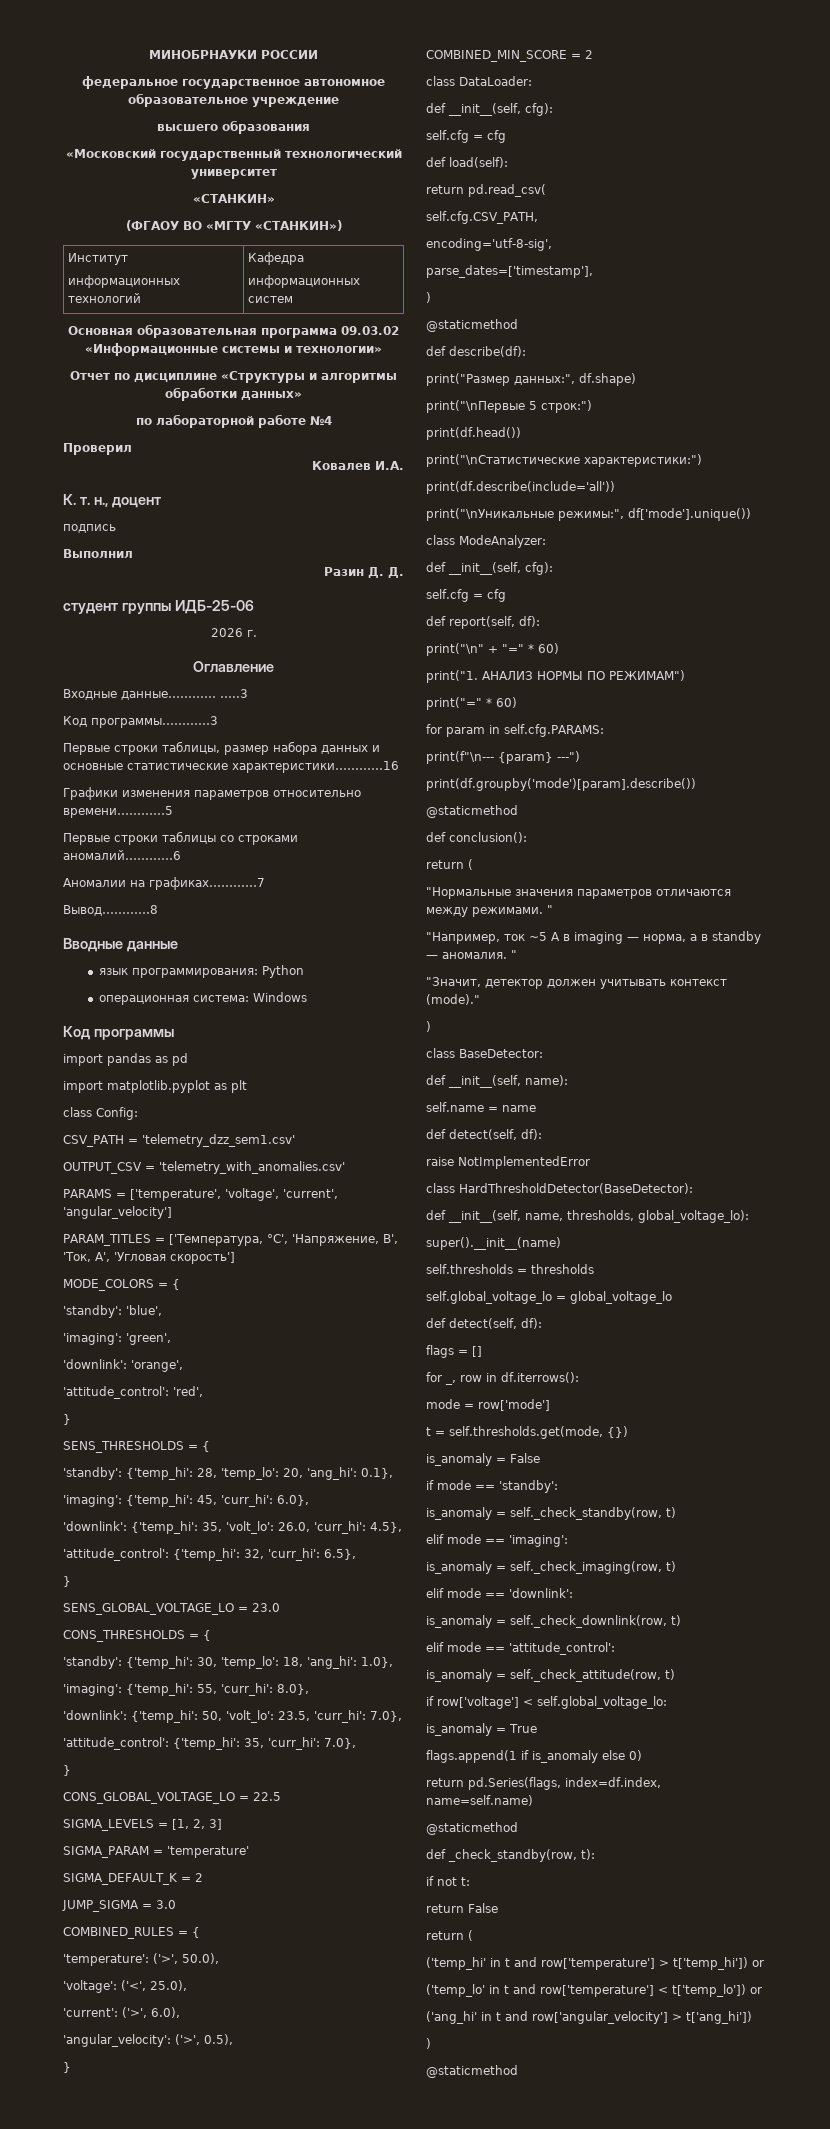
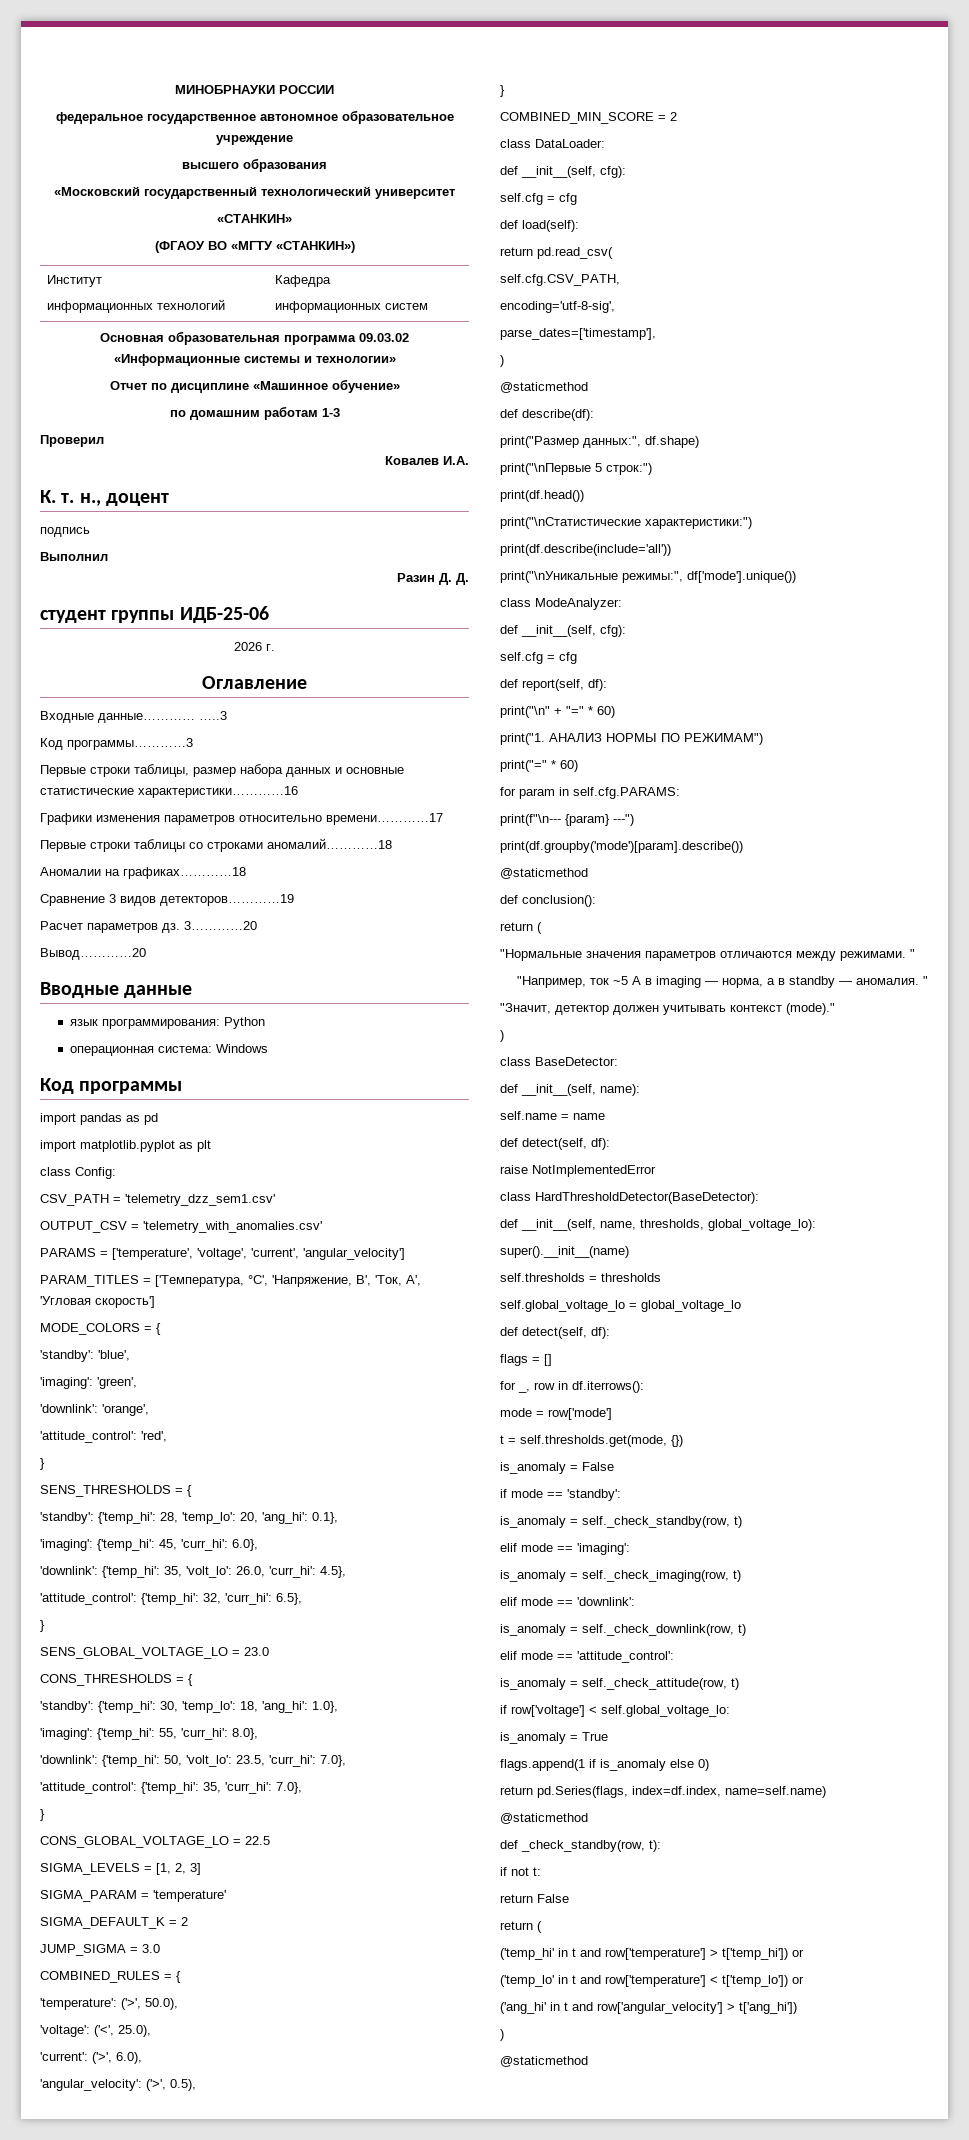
[221,371,397,383] [165,387,302,401] [135,414,332,428] «Структуры и алгоритмы обработки данных» // по лабораторной работе №4 -> [252,379,400,393] [169,406,340,420] «Машинное обучение» // по домашним работам 1-3
[63,806,173,818] времени…………5 -> [326,813,443,825] времени…………17
[63,850,181,860] аномалий…………6 -> [267,838,392,849] аномалий…………18
[149,877,265,890] [63,905,158,916] графиках…………7 // Вывод…………8 -> [123,867,246,879] [40,894,294,906] [40,921,257,933] [40,948,146,960] графиках…………18 // Сравнение 3 видов детекторов…………19 // Расчет параметров дз. 3…………20 // Вывод…………20

